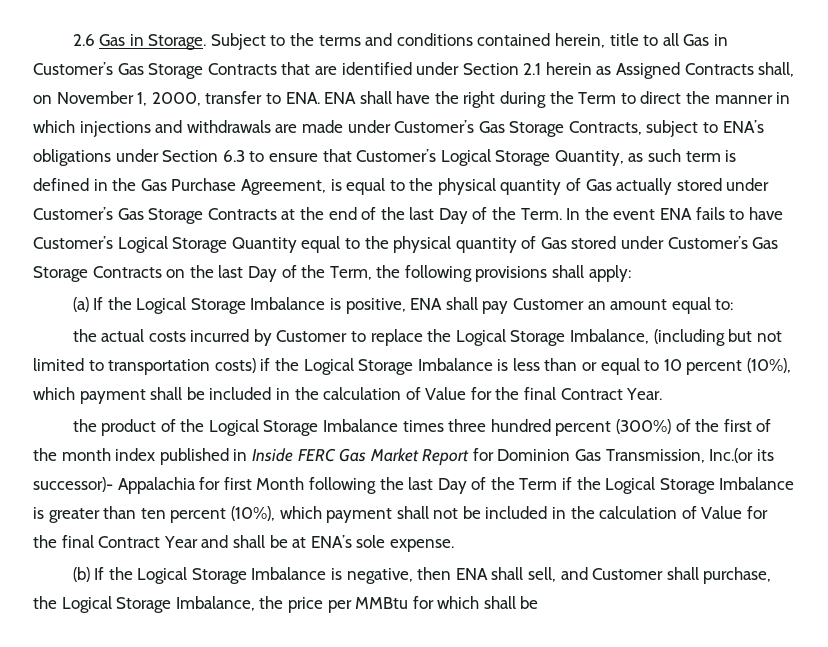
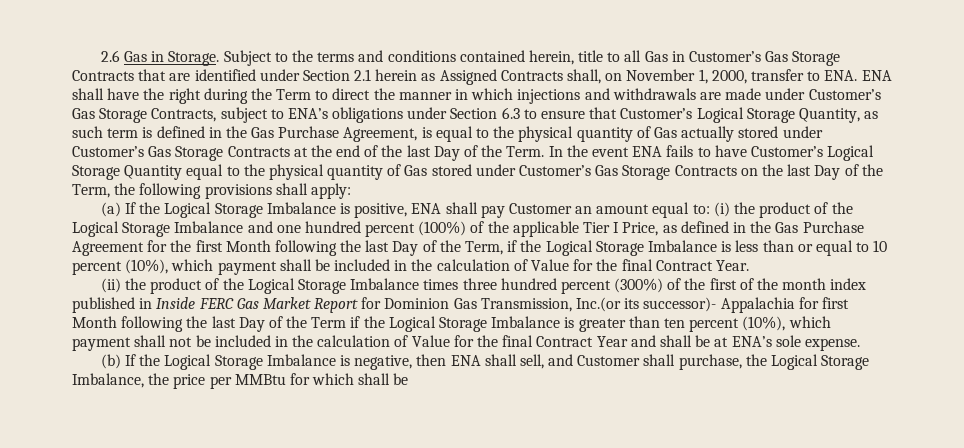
[72,329,782,346] [33,358,256,375] // the actual costs incurred by Customer to replace the Logical Storage Imbalance, (including but not limited to transportation costs) -> [713,202,853,218] [72,221,864,237] [72,240,504,256] (i) the product of the Logical Storage Imbalance and one hundred percent (100%) of the applicable Tier I Price, as defined in the Gas Purchase Agreement for the first Month following the last Day of the Term,
(663, 394) none -> [100,278,121,293] (ii)

